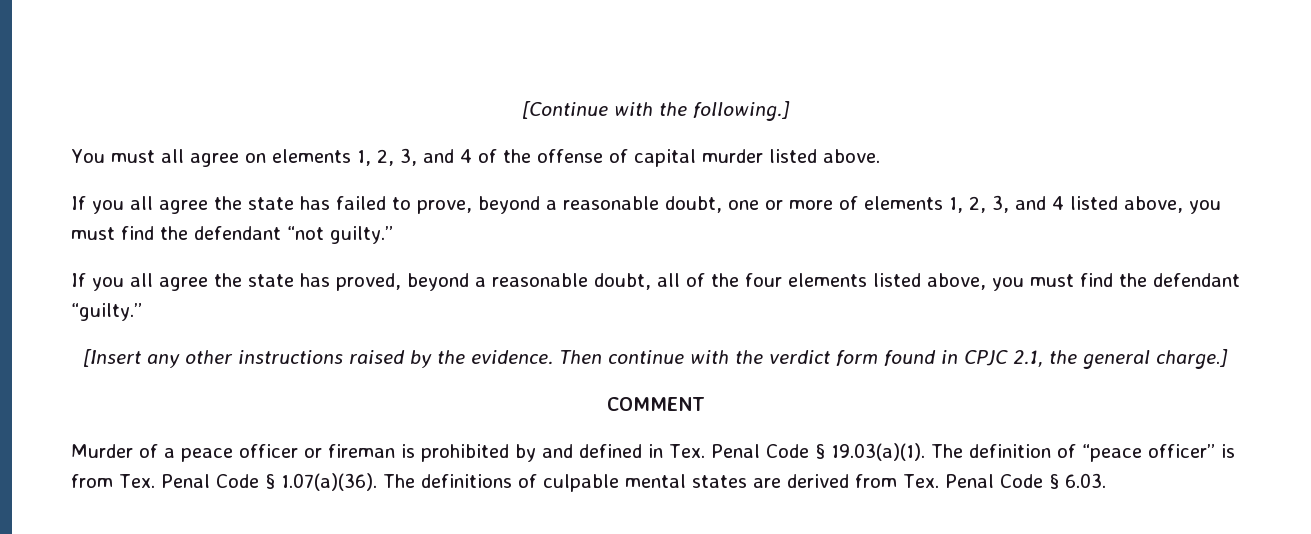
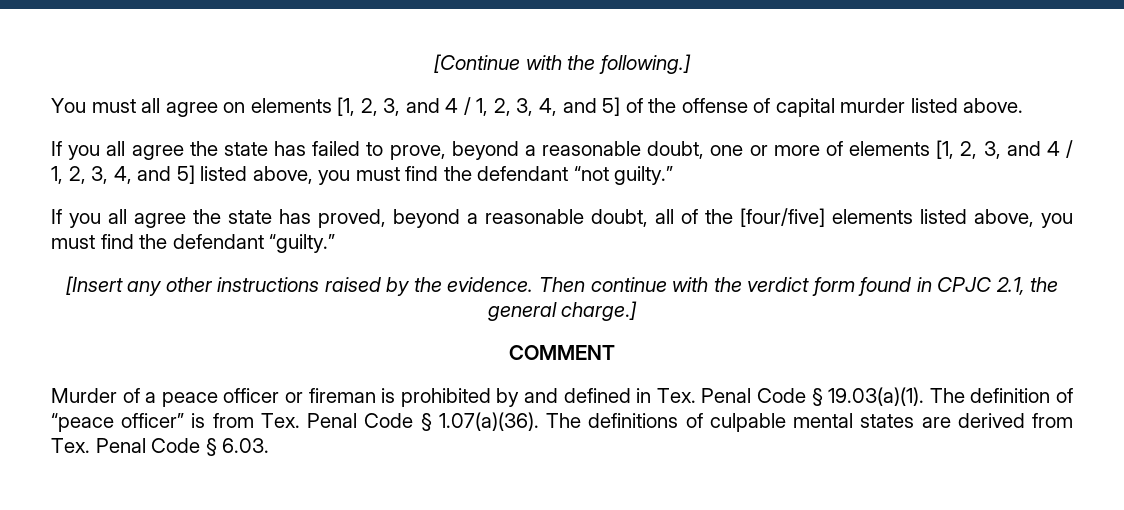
[356,148,472,166] 1, 2, 3, and 4 -> [337,97,621,116] [1, 2, 3, and 4 / 1, 2, 3, 4, and 5]
[949,195,1064,213] 1, 2, 3, and 4 -> [936,140,1073,159] [51,165,195,184] [1, 2, 3, and 4 / 1, 2, 3, 4, and 5]
[745,273,782,287] four -> [740,208,825,227] [four/five]

